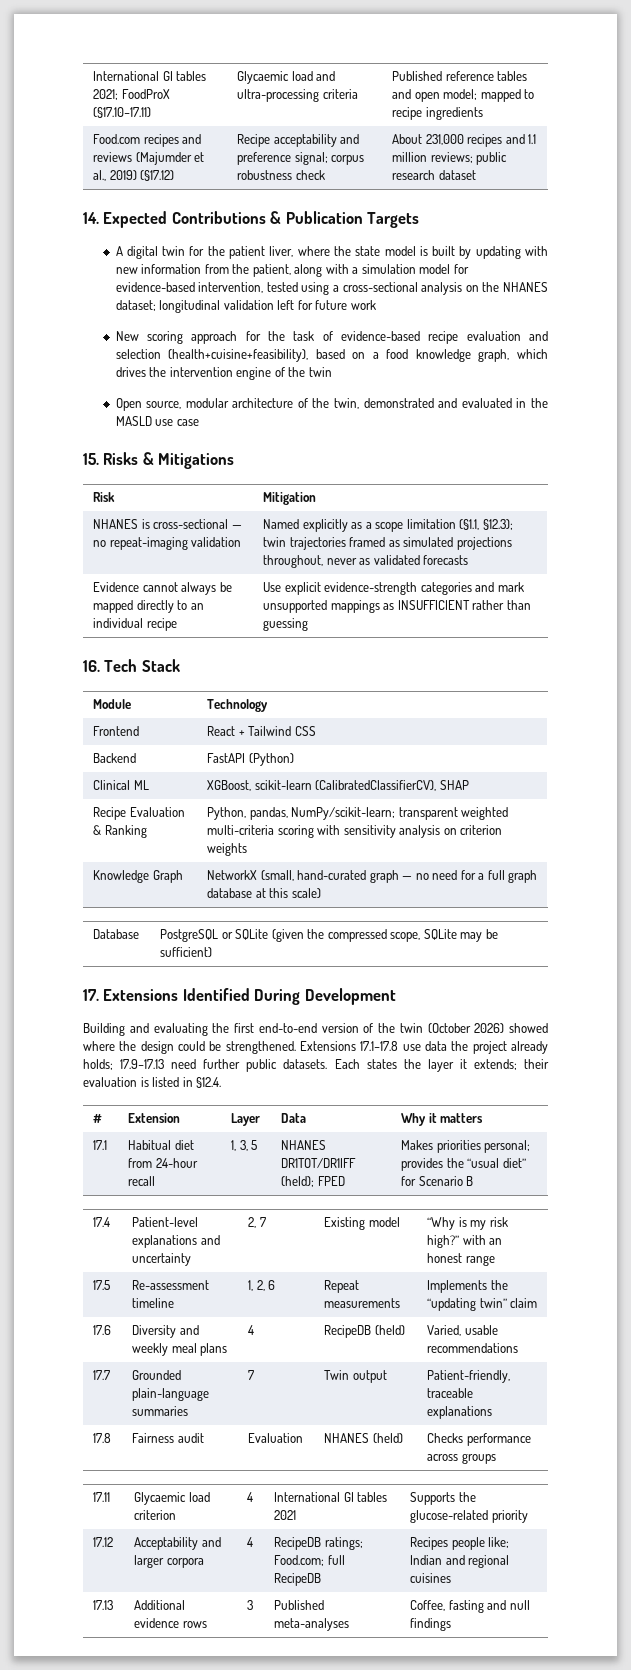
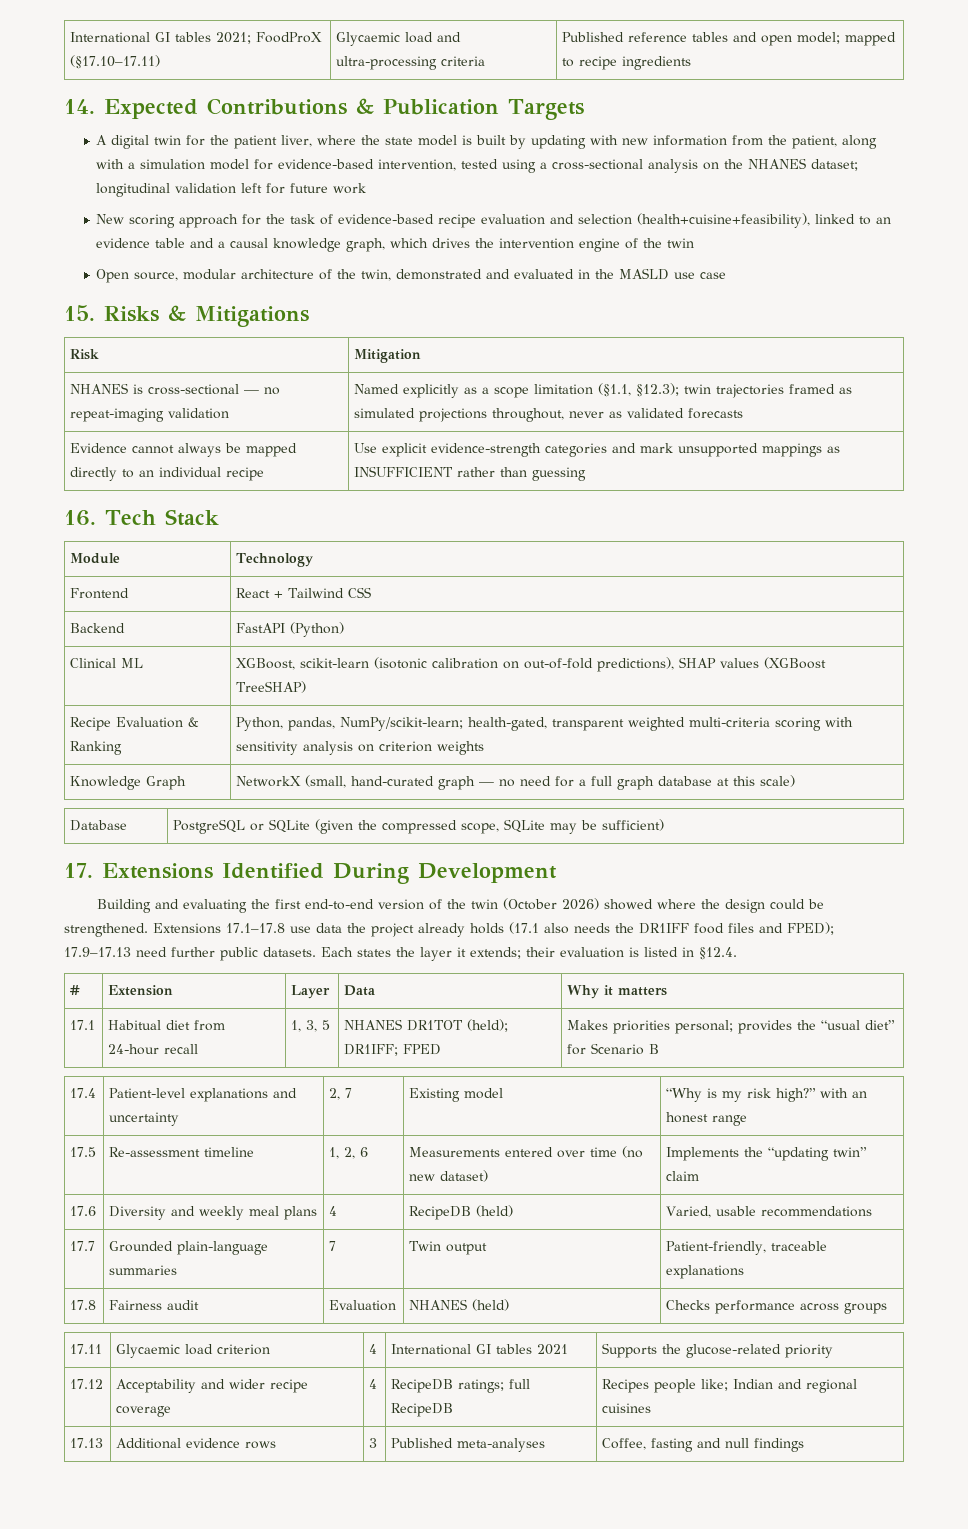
[93,134,202,147] [93,152,205,165] [93,170,175,181] [237,134,360,147] [237,152,365,165] [237,170,325,180] [392,134,537,147] [392,152,508,165] [392,170,476,180] // Food.com recipes and reviews (Majumder et al., 2019) (§17.12) | Recipe acceptability and preference signal; corpus robustness check | About 231,000 recipes and 1.1 million reviews; public research dataset -> (692, 63) none
[315,349,409,359] based on a food -> [815,214,892,225] [96,238,269,248] linked to an evidence table and a causal
[315,780,469,791] (CalibratedClassifierCV), SHAP -> [374,657,827,672] [236,681,307,693] (isotonic calibration on out-of-fold predictions), SHAP values (XGBoost TreeSHAP)
(396, 813) none -> [468,717,548,731] health-gated,
[83,1059,113,1070] holds; -> [470,922,834,935] holds (17.1 also needs the DR1IFF food files and FPED);
[281,1158,357,1168] [281,1176,315,1187] DR1TOT/DR1IFF (held); -> [407,1019,509,1032] [344,1044,399,1056] DR1TOT (held); DR1IFF;
[324,1280,360,1293] [324,1298,401,1308] Repeat measurements -> [409,1146,644,1158] [409,1170,489,1182] Measurements entered over time (no new dataset)
[134,1555,204,1568] larger corpora -> [229,1379,309,1393] [116,1406,172,1417] wider recipe coverage
[274,1555,325,1566] Food.com; -> (505, 1386) none

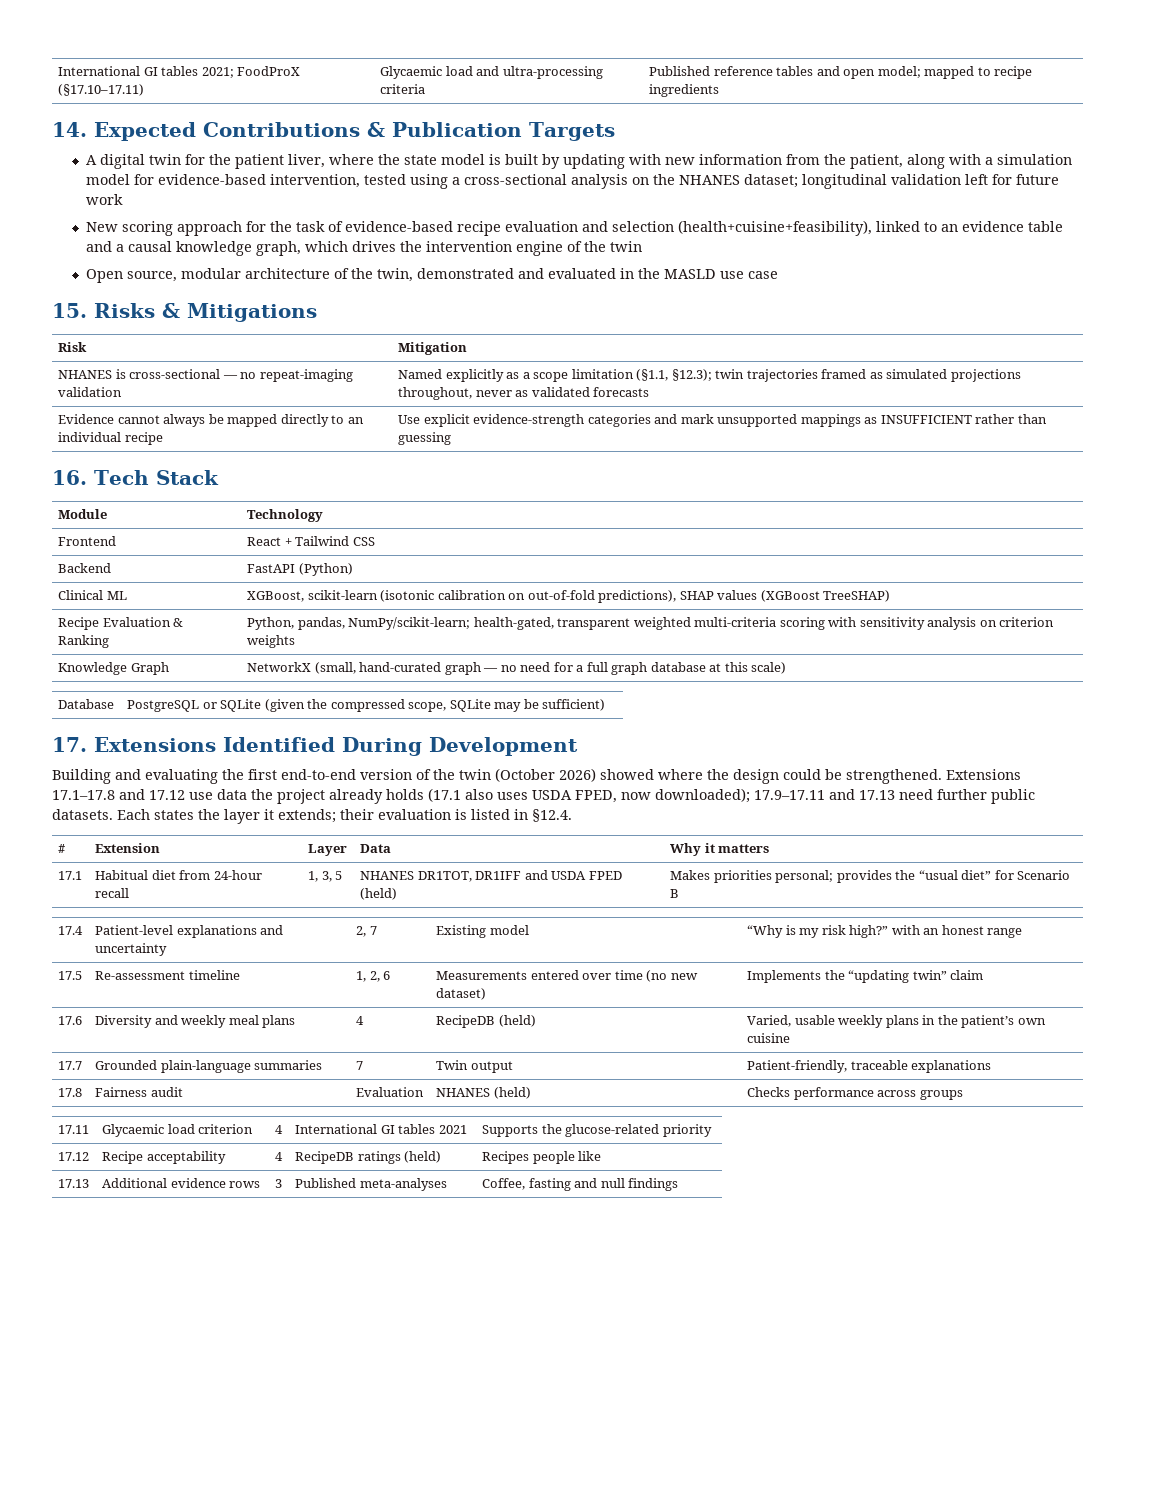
(285, 928) none -> [119,789,185,800] and 17.12
[574,922,834,935] [64,947,131,957] needs the DR1IFF food files and FPED); 17.9–17.13 -> [497,788,895,803] uses USDA FPED, now downloaded); 17.9–17.11 and 17.13
[407,1019,509,1032] [344,1044,399,1056] DR1TOT (held); DR1IFF; -> [417,870,587,882] DR1TOT, DR1IFF and USDA
(442, 1049) none -> [360,888,398,900] (held)
[761,1206,873,1217] recommendations -> [838,1015,1046,1028] [747,1033,791,1043] weekly plans in the patient’s own cuisine
[116,1379,309,1393] [116,1406,172,1417] [369,1379,378,1389] [391,1379,531,1393] [391,1403,454,1417] Acceptability and wider recipe coverage | 4 | RecipeDB ratings; full RecipeDB -> [102,1151,226,1164] [275,1152,284,1161] [295,1151,442,1164] Recipe acceptability | 4 | RecipeDB ratings (held)
[701,1379,858,1393] [602,1403,652,1413] like; Indian and regional cuisines -> [578,1151,602,1161] like

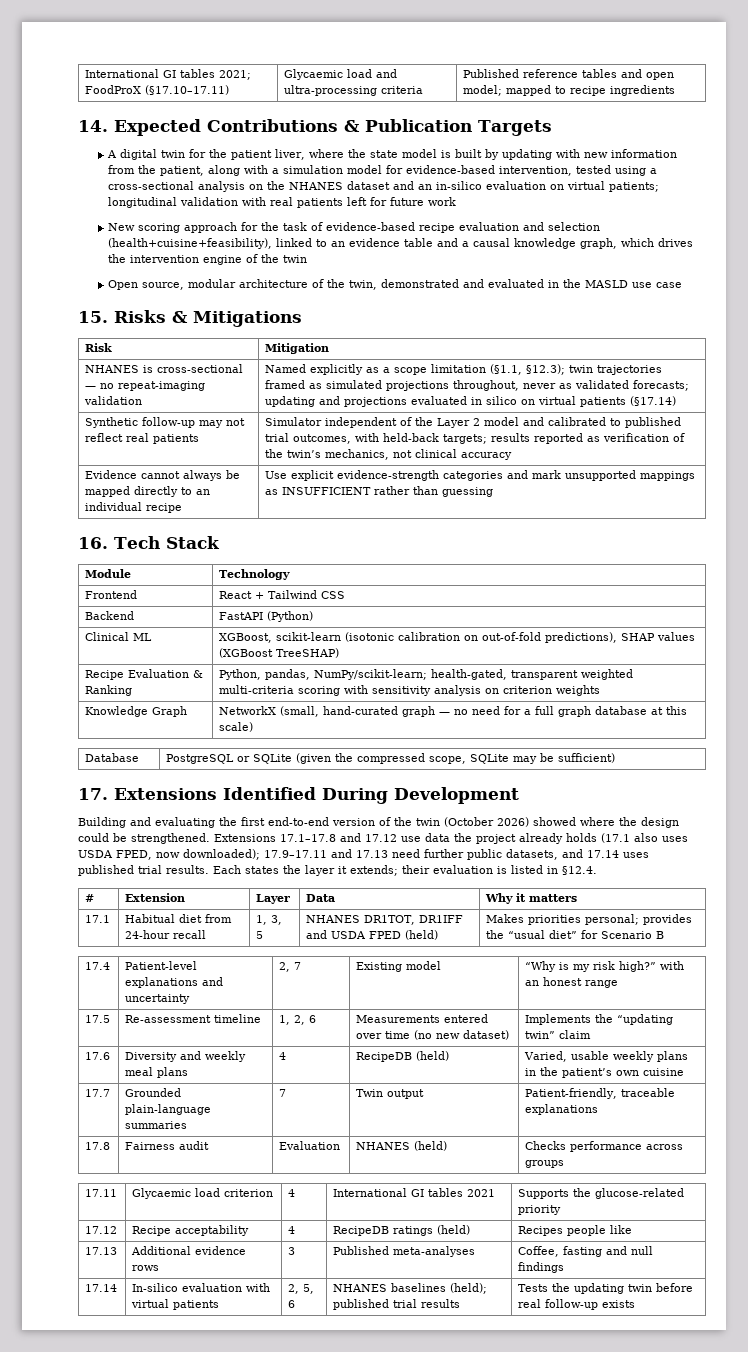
[743,174,961,189] dataset; longitudinal validation -> [347,181,660,192] [108,197,344,208] dataset and an in-silico evaluation on virtual patients; longitudinal validation with real patients
[593,387,650,397] forecasts -> [633,380,690,391] [265,396,677,407] [85,417,246,428] [85,433,200,444] [265,417,682,428] [265,433,686,444] [265,449,513,460] forecasts; updating and projections evaluated in silico on virtual patients (§17.14) // Synthetic follow-up may not reflect real patients | Simulator independent of the Layer 2 model and calibrated to published trial outcomes, with held-back targets; results reported as verification of the twin’s mechanics, not clinical accuracy
[52,809,113,820] datasets. -> [506,849,649,860] [78,865,209,876] datasets, and 17.14 uses published trial results.
(679, 1184) none -> [85,1284,118,1292] [132,1283,271,1292] [131,1299,220,1310] [288,1284,315,1294] [288,1300,296,1308] [333,1283,488,1294] [333,1299,461,1310] [518,1283,694,1294] [518,1299,636,1310] // 17.14 | In-silico evaluation with virtual patients | 2, 5, 6 | NHANES baselines (held); published trial results | Tests the updating twin before real follow-up exists

